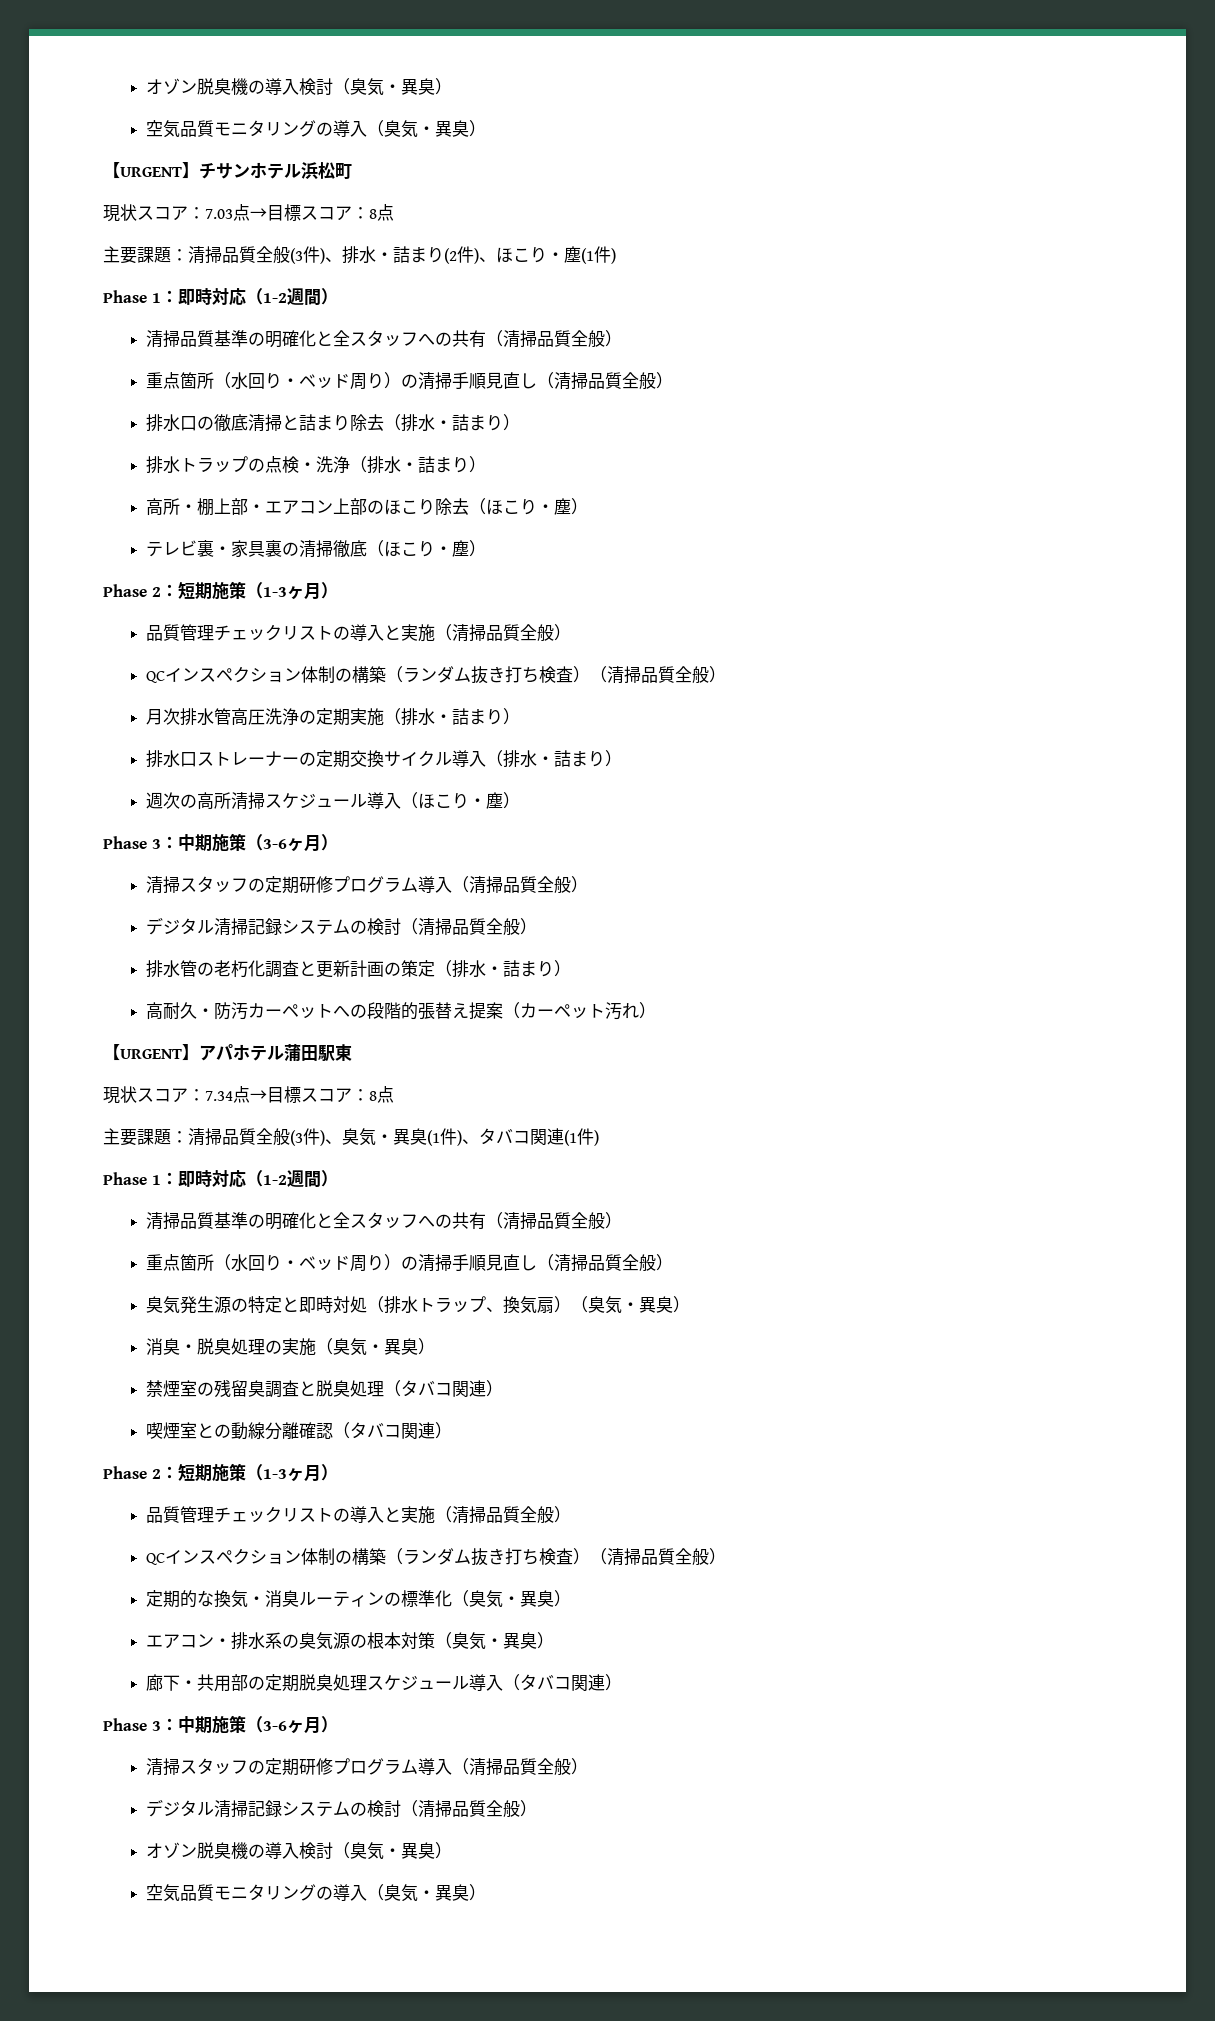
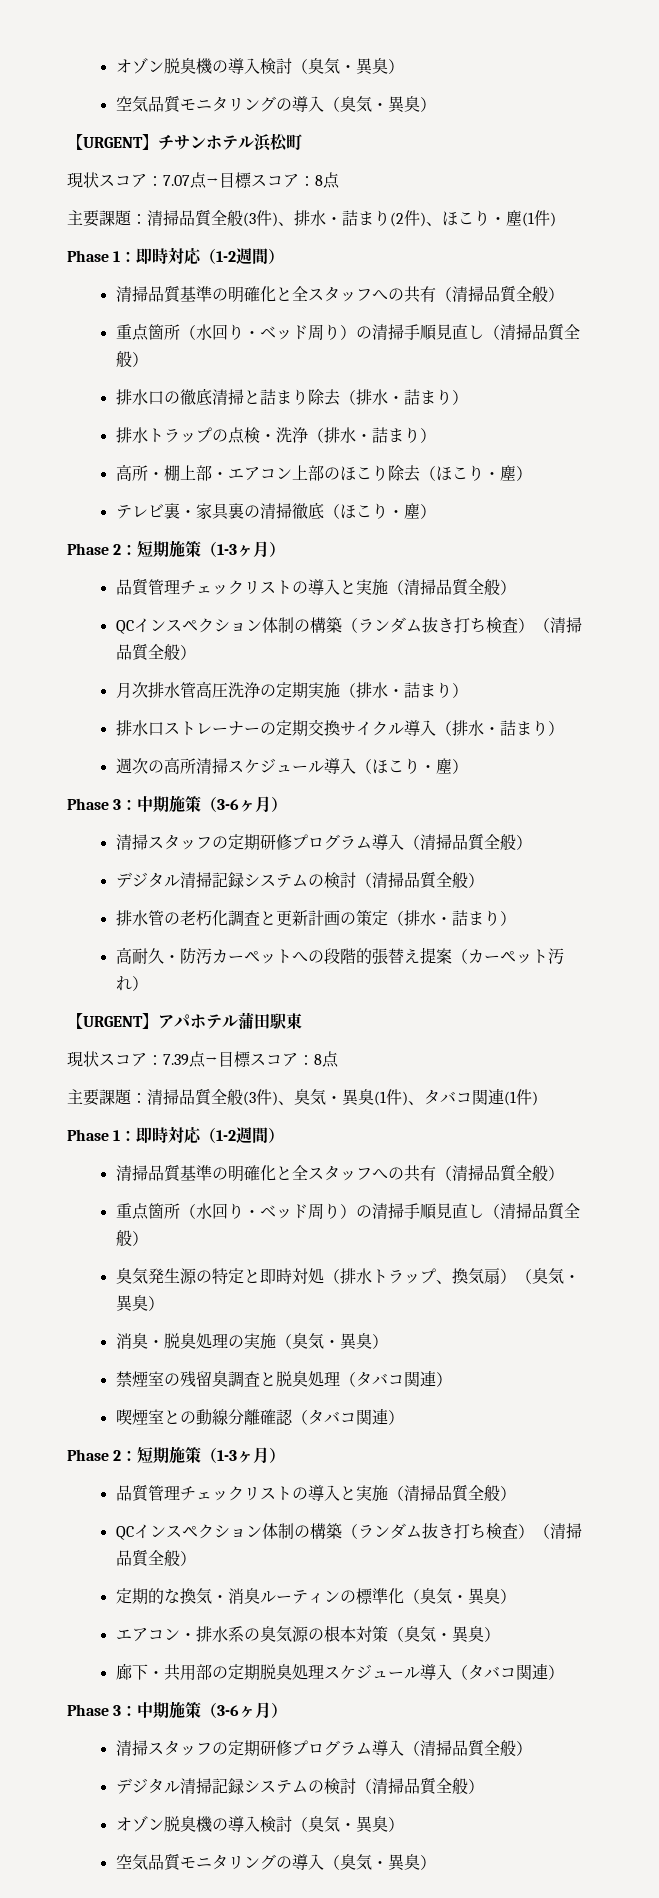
[205,209,233,219] 7.03 -> [163,175,190,186] 7.07
[205,1091,233,1101] 7.34 -> [163,1054,189,1066] 7.39

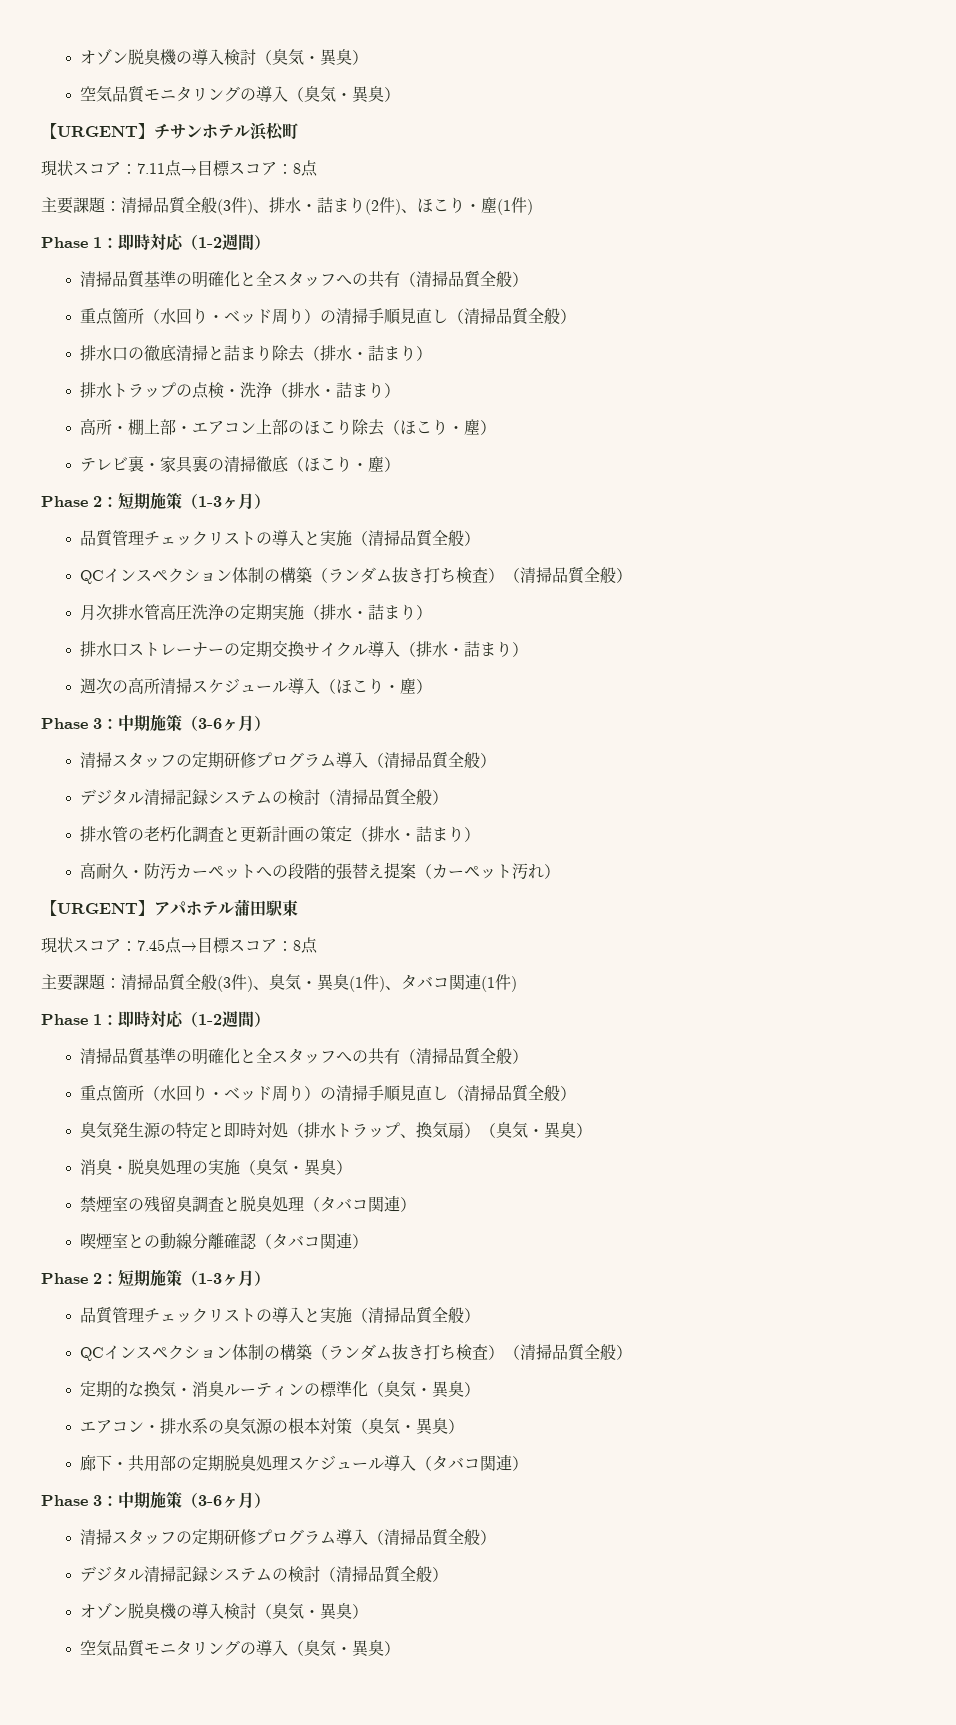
[163,175,190,186] 7.07 -> [137,163,165,174] 7.11
[163,1054,189,1066] 7.39 -> [137,939,165,951] 7.45

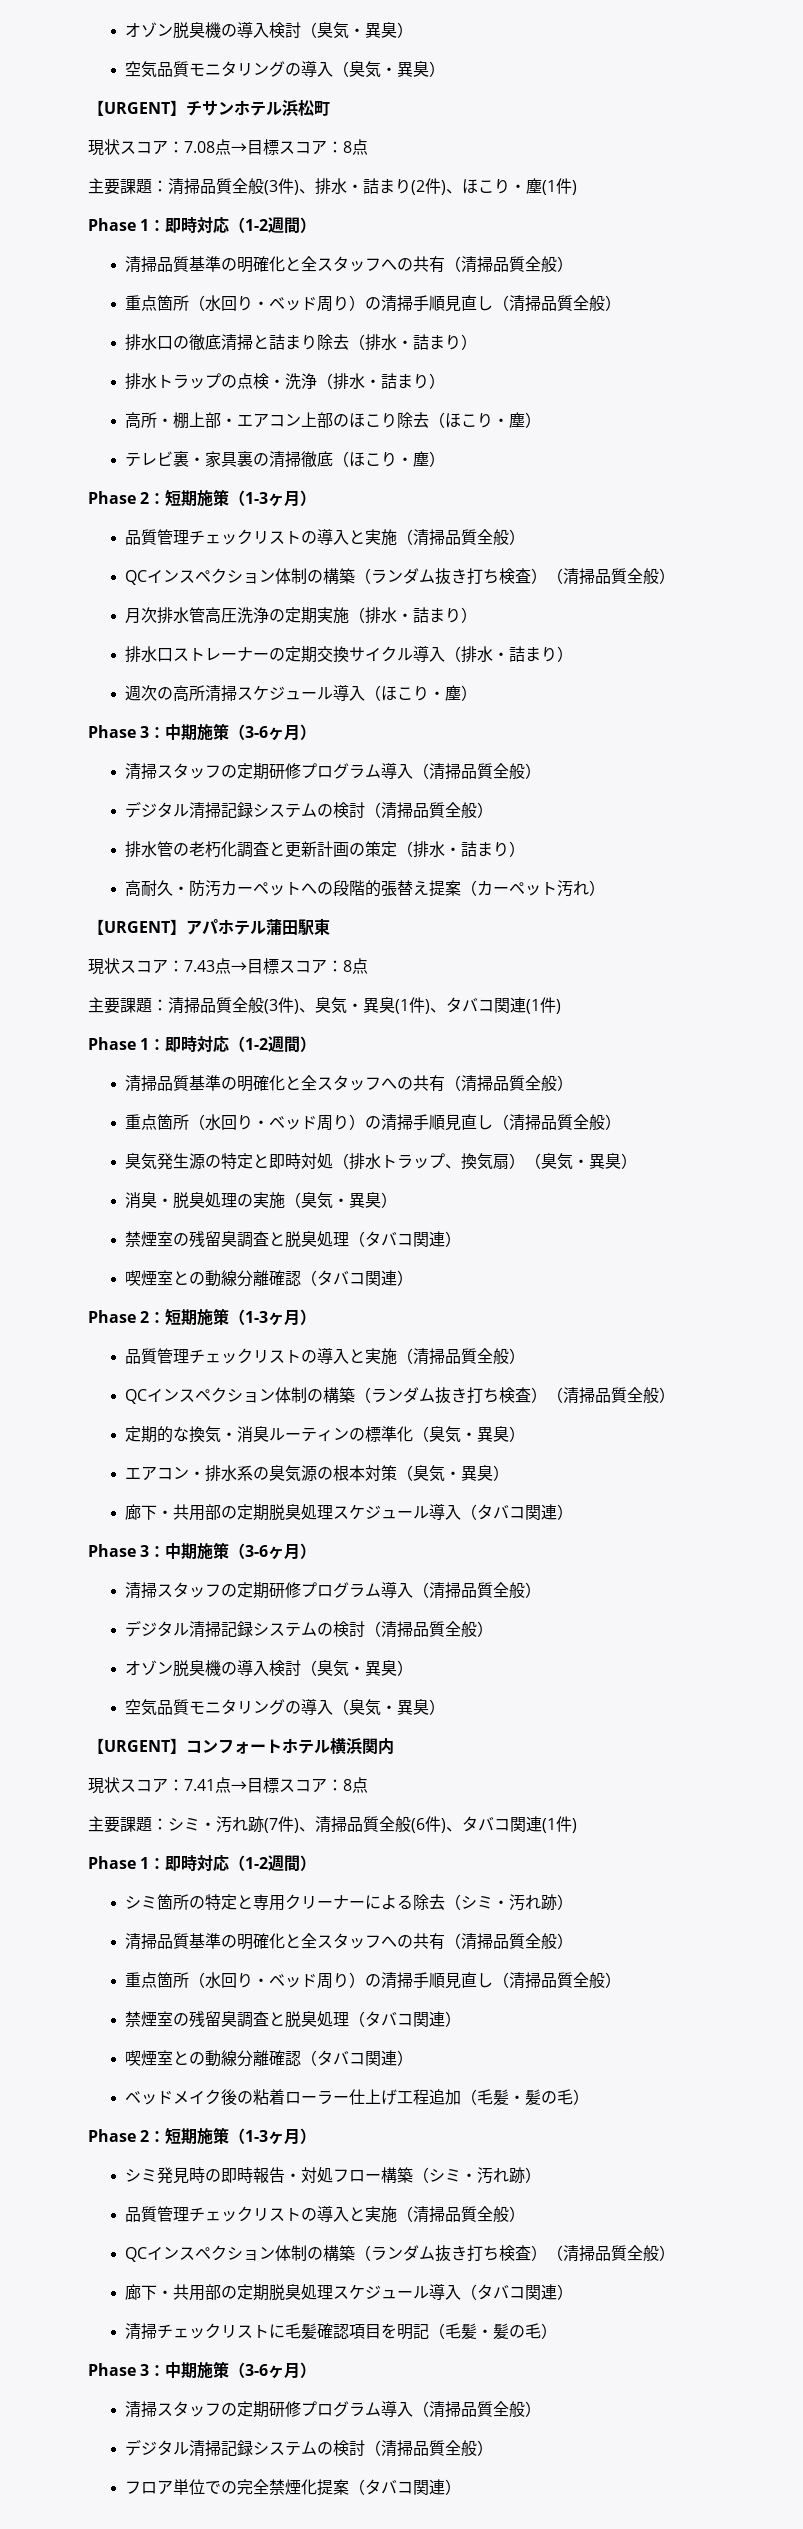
[137,163,165,174] 7.11 -> [184,141,215,153] 7.08
[137,939,165,951] 7.45 -> [184,960,215,972] 7.43
(401, 1648) none -> [88,1737,394,1755] [88,1777,368,1794] [88,1816,577,1833] [88,1855,317,1871] [124,1894,573,1911] [124,1933,573,1950] [124,1972,621,1989] [124,2011,461,2028] [124,2050,413,2067] [124,2089,589,2105] [88,2127,317,2145] [124,2167,541,2184] [124,2205,525,2223] [124,2245,675,2262] [124,2283,573,2301] [124,2323,557,2340] [88,2361,317,2379] [124,2400,541,2418] [124,2439,493,2457] [124,2479,461,2496] // 【URGENT】コンフォートホテル横浜関内 // 現状スコア：7.41点→目標スコア：8点 // 主要課題：シミ・汚れ跡(7件)、清掃品質全般(6件)、タバコ関連(1件) // Phase 1：即時対応（1-2週間） // シミ箇所の特定と専用クリーナーによる除去（シミ・汚れ跡） // 清掃品質基準の明確化と全スタッフへの共有（清掃品質全般） // 重点箇所（水回り・ベッド周り）の清掃手順見直し（清掃品質全般） // 禁煙室の残留臭調査と脱臭処理（タバコ関連） // 喫煙室との動線分離確認（タバコ関連） // ベッドメイク後の粘着ローラー仕上げ工程追加（毛髪・髪の毛） // Phase 2：短期施策（1-3ヶ月） // シミ発見時の即時報告・対処フロー構築（シミ・汚れ跡） // 品質管理チェックリストの導入と実施（清掃品質全般） // QCインスペクション体制の構築（ランダム抜き打ち検査）（清掃品質全般） // 廊下・共用部の定期脱臭処理スケジュール導入（タバコ関連） // 清掃チェックリストに毛髪確認項目を明記（毛髪・髪の毛） // Phase 3：中期施策（3-6ヶ月） // 清掃スタッフの定期研修プログラム導入（清掃品質全般） // デジタル清掃記録システムの検討（清掃品質全般） // フロア単位での完全禁煙化提案（タバコ関連）

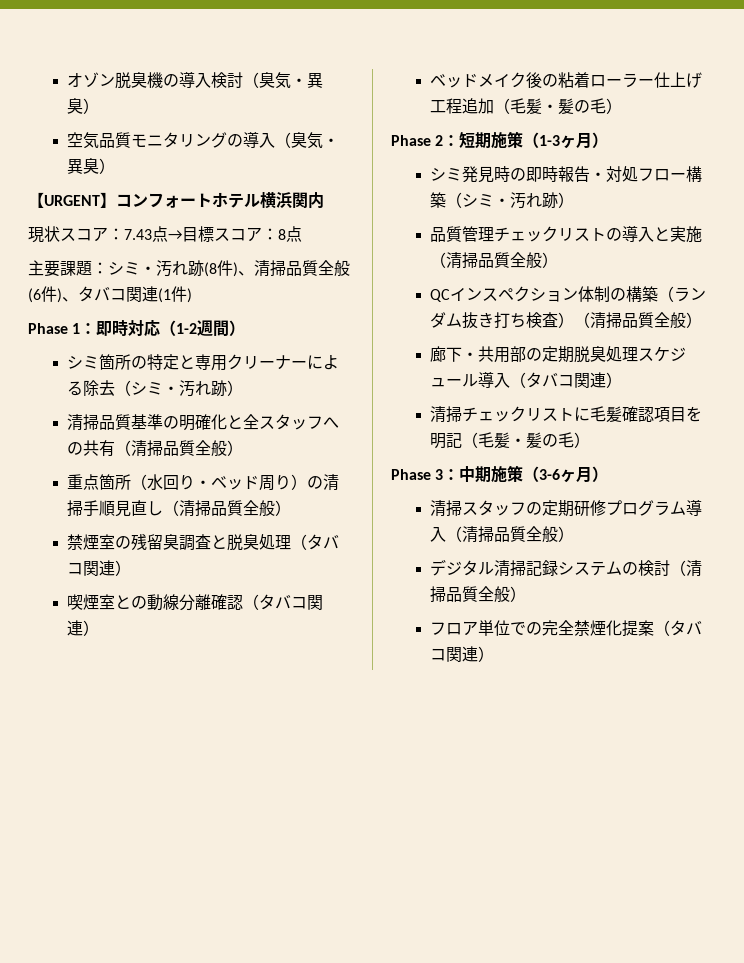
[88,99,330,117] [88,139,368,156] [88,178,577,195] [88,217,317,233] [124,256,573,273] [124,295,621,312] [124,334,477,351] [124,373,445,390] [124,412,541,429] [124,451,445,468] [88,489,317,507] [124,528,525,546] [124,568,675,585] [124,607,477,624] [124,645,573,663] [124,684,477,702] [88,723,317,741] [124,762,541,780] [124,801,493,819] [124,841,525,858] [124,880,605,897] [88,918,330,936] [88,958,368,975] [88,997,561,1014] [88,1036,317,1052] [124,1075,573,1092] [124,1114,621,1131] [124,1153,637,1170] [124,1192,397,1209] [124,1231,461,1248] [124,1270,413,1287] [88,1308,317,1326] [124,1347,525,1365] [124,1387,675,1404] [124,1426,525,1443] [124,1465,509,1482] [124,1503,573,1521] [88,1542,317,1560] [124,1581,541,1599] [124,1620,493,1638] [124,1659,413,1677] [124,1698,445,1716] // 【URGENT】チサンホテル浜松町 // 現状スコア：7.08点→目標スコア：8点 // 主要課題：清掃品質全般(3件)、排水・詰まり(2件)、ほこり・塵(1件) // Phase 1：即時対応（1-2週間） // 清掃品質基準の明確化と全スタッフへの共有（清掃品質全般） // 重点箇所（水回り・ベッド周り）の清掃手順見直し（清掃品質全般） // 排水口の徹底清掃と詰まり除去（排水・詰まり） // 排水トラップの点検・洗浄（排水・詰まり） // 高所・棚上部・エアコン上部のほこり除去（ほこり・塵） // テレビ裏・家具裏の清掃徹底（ほこり・塵） // Phase 2：短期施策（1-3ヶ月） // 品質管理チェックリストの導入と実施（清掃品質全般） // QCインスペクション体制の構築（ランダム抜き打ち検査）（清掃品質全般） // 月次排水管高圧洗浄の定期実施（排水・詰まり） // 排水口ストレーナーの定期交換サイクル導入（排水・詰まり） // 週次の高所清掃スケジュール導入（ほこり・塵） // Phase 3：中期施策（3-6ヶ月） // 清掃スタッフの定期研修プログラム導入（清掃品質全般） // デジタル清掃記録システムの検討（清掃品質全般） // 排水管の老朽化調査と更新計画の策定（排水・詰まり） // 高耐久・防汚カーペットへの段階的張替え提案（カーペット汚れ） // 【URGENT】アパホテル蒲田駅東 // 現状スコア：7.43点→目標スコア：8点 // 主要課題：清掃品質全般(3件)、臭気・異臭(1件)、タバコ関連(1件) // Phase 1：即時対応（1-2週間） // 清掃品質基準の明確化と全スタッフへの共有（清掃品質全般） // 重点箇所（水回り・ベッド周り）の清掃手順見直し（清掃品質全般） // 臭気発生源の特定と即時対処（排水トラップ、換気扇）（臭気・異臭） // 消臭・脱臭処理の実施（臭気・異臭） // 禁煙室の残留臭調査と脱臭処理（タバコ関連） // 喫煙室との動線分離確認（タバコ関連） // Phase 2：短期施策（1-3ヶ月） // 品質管理チェックリストの導入と実施（清掃品質全般） // QCインスペクション体制の構築（ランダム抜き打ち検査）（清掃品質全般） // 定期的な換気・消臭ルーティンの標準化（臭気・異臭） // エアコン・排水系の臭気源の根本対策（臭気・異臭） // 廊下・共用部の定期脱臭処理スケジュール導入（タバコ関連） // Phase 3：中期施策（3-6ヶ月） // 清掃スタッフの定期研修プログラム導入（清掃品質全般） // デジタル清掃記録システムの検討（清掃品質全般） // オゾン脱臭機の導入検討（臭気・異臭） // 空気品質モニタリングの導入（臭気・異臭） -> (116, 166) none
[184,1779,215,1791] 7.41 -> [124,229,152,240] 7.43
[264,1818,278,1833] (7 -> [204,262,217,277] (8

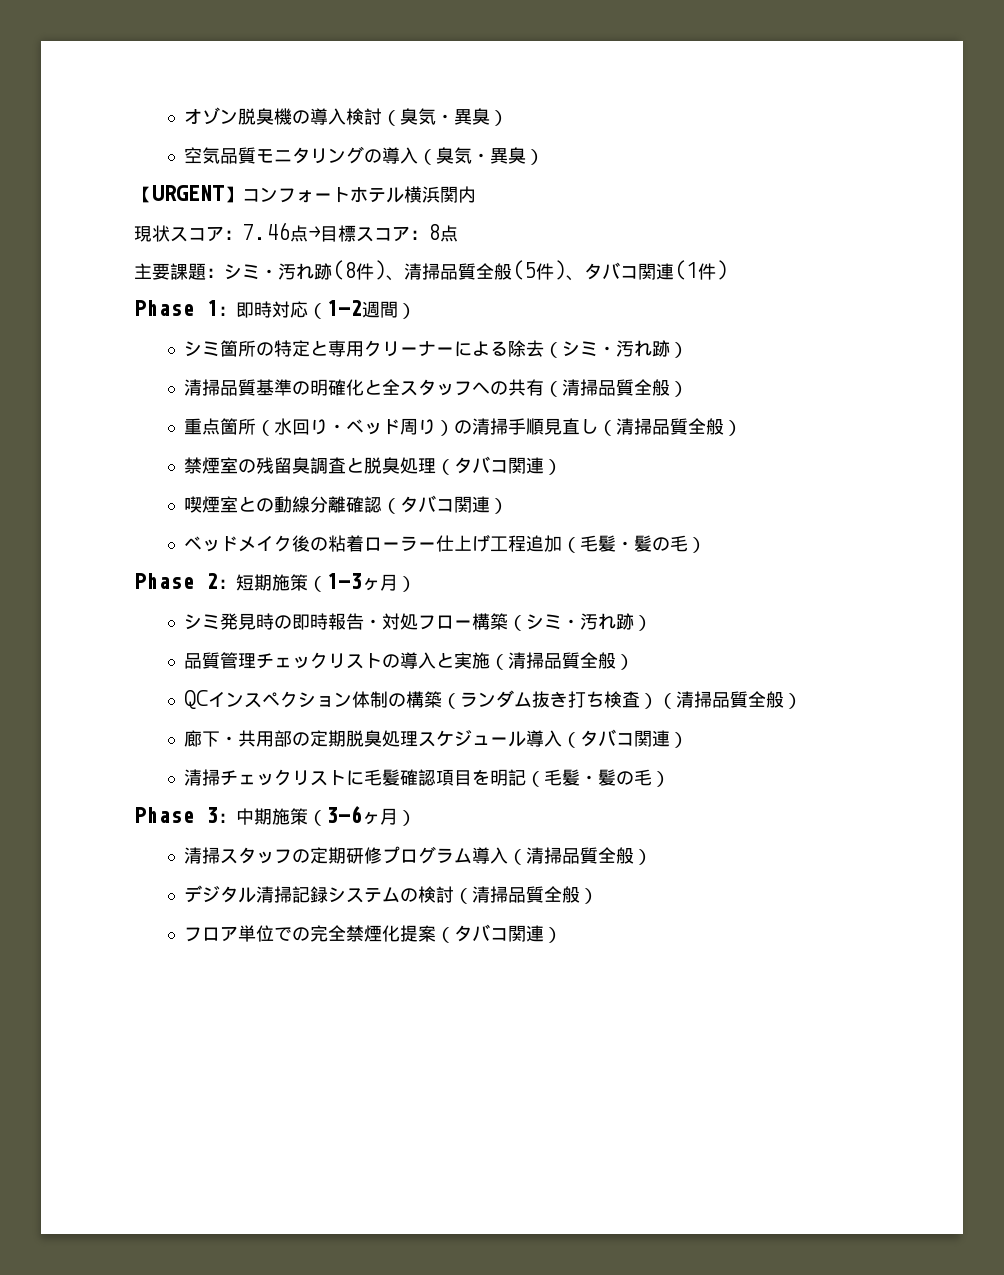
[124,229,152,240] 7.43 -> [242,222,290,240] 7.46
[28,288,41,303] (6 -> [512,260,536,280] (5

